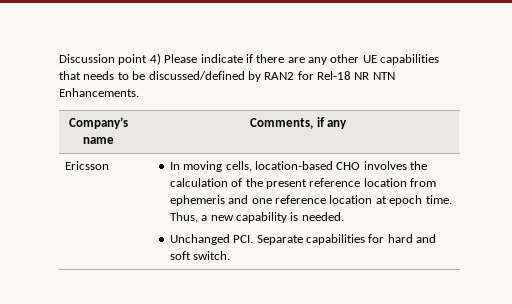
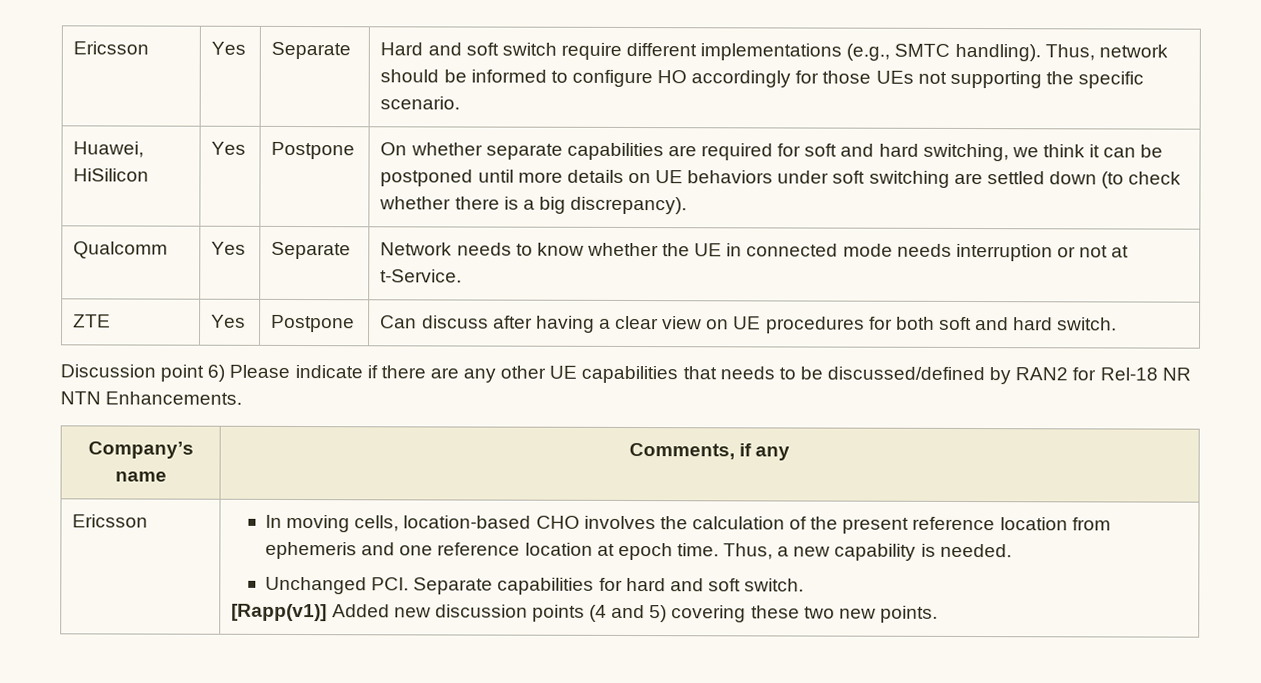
(59, 58) none -> [73,41,150,55] [211,41,247,55] [271,41,352,60] [380,42,1168,62] [380,69,1145,89] [380,96,461,110] [73,141,145,158] [73,168,150,182] [211,141,247,155] [271,141,356,160] [380,142,1164,162] [380,169,1182,189] [379,196,688,215] [73,241,169,259] [211,241,247,255] [271,241,352,260] [380,242,1130,262] [380,269,463,283] [73,314,112,328] [211,314,247,328] [271,314,356,333] [380,315,1118,334] Ericsson | Yes | Separate | Hard and soft switch require different implementations (e.g., SMTC handling). Thus, network should be informed to configure HO accordingly for those UEs not supporting the specific scenario. // Huawei, HiSilicon | Yes | Postpone | On whether separate capabilities are required for soft and hard switching, we think it can be postponed until more details on UE behaviors under soft switching are settled down (to check whether there is a big discrepancy). // Qualcomm | Yes | Separate | Network needs to know whether the UE in connected mode needs interruption or not at t-Service. // ZTE | Yes | Postpone | Can discuss after having a clear view on UE procedures for both soft and hard switch. //
[149,53,161,65] 4) -> [207,364,226,382] 6)
(231, 255) none -> [231,603,938,623] // [Rapp(v1)] Added new discussion points (4 and 5) covering these two new points.

